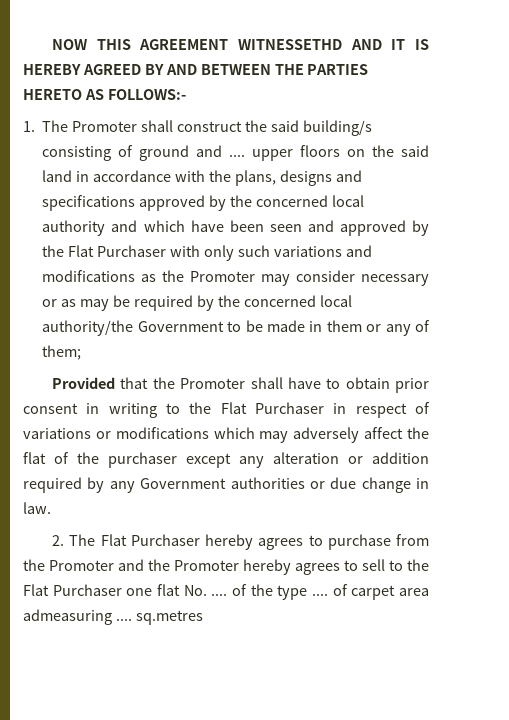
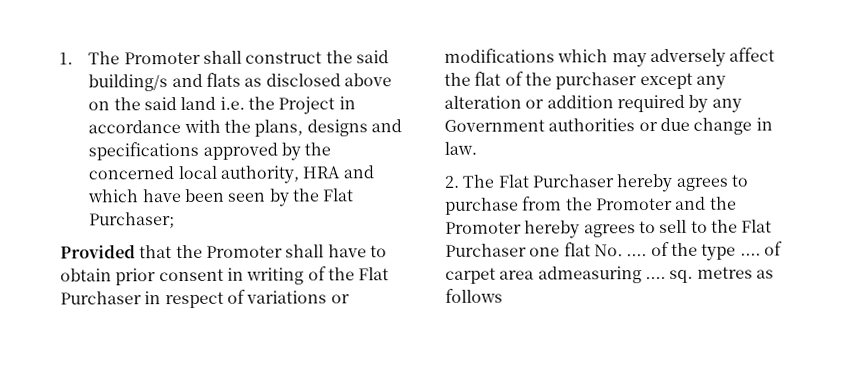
[52,39,429,50] [23,64,369,75] [23,89,186,100] NOW THIS AGREEMENT WITNESSETHD AND IT IS HEREBY AGREED BY AND BETWEEN THE PARTIES HERETO AS FOLLOWS:- // -> (59, 58) none
[42,145,341,161] consisting of ground and .... upper floors -> [171,72,393,88] and flats as disclosed above
(73, 176) none -> [219,96,336,115] i.e. the Project
[42,220,106,236] authority -> [220,165,341,184] authority, HRA
[307,220,406,236] and approved -> (267, 197) none
[97,245,372,261] [42,270,429,286] [42,295,352,311] [42,320,430,336] [42,345,82,360] Purchaser with only such variations and modifications as the Promoter may consider necessary or as may be required by the concerned local authority/the Government to be made in them or any of them; -> [89,212,176,229] Purchaser;
[166,403,180,414] to -> [307,266,327,281] of
[135,610,203,625] sq.metres -> [669,266,774,283] [445,288,503,303] sq. metres as follows

